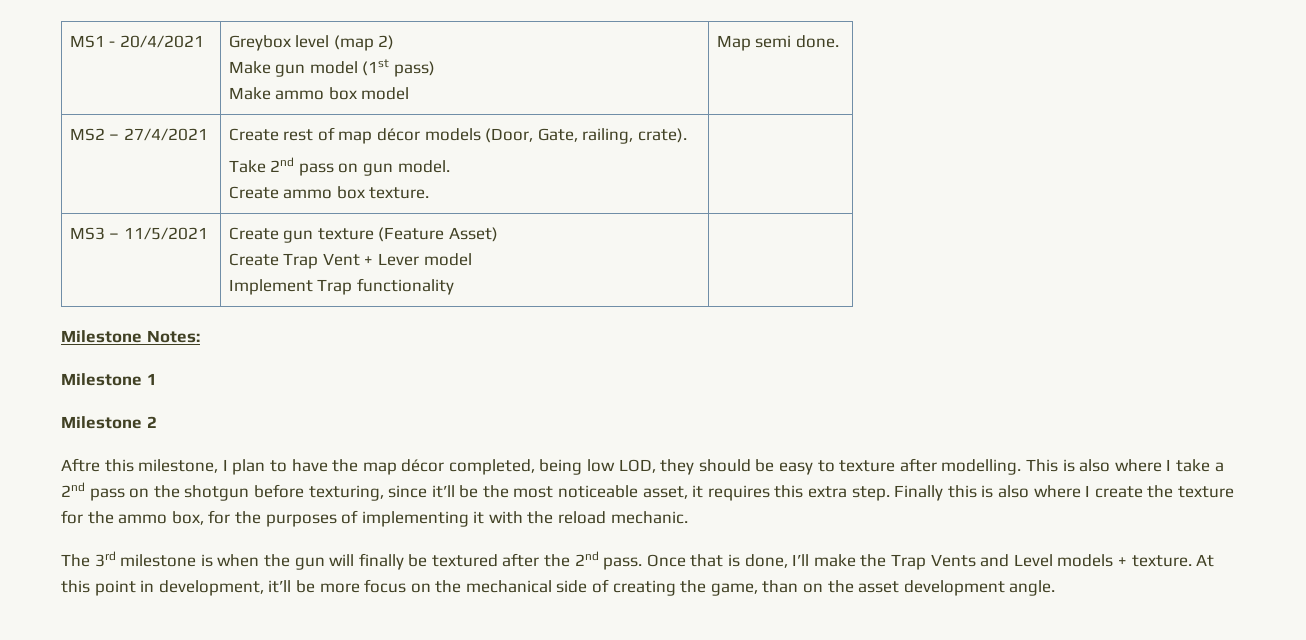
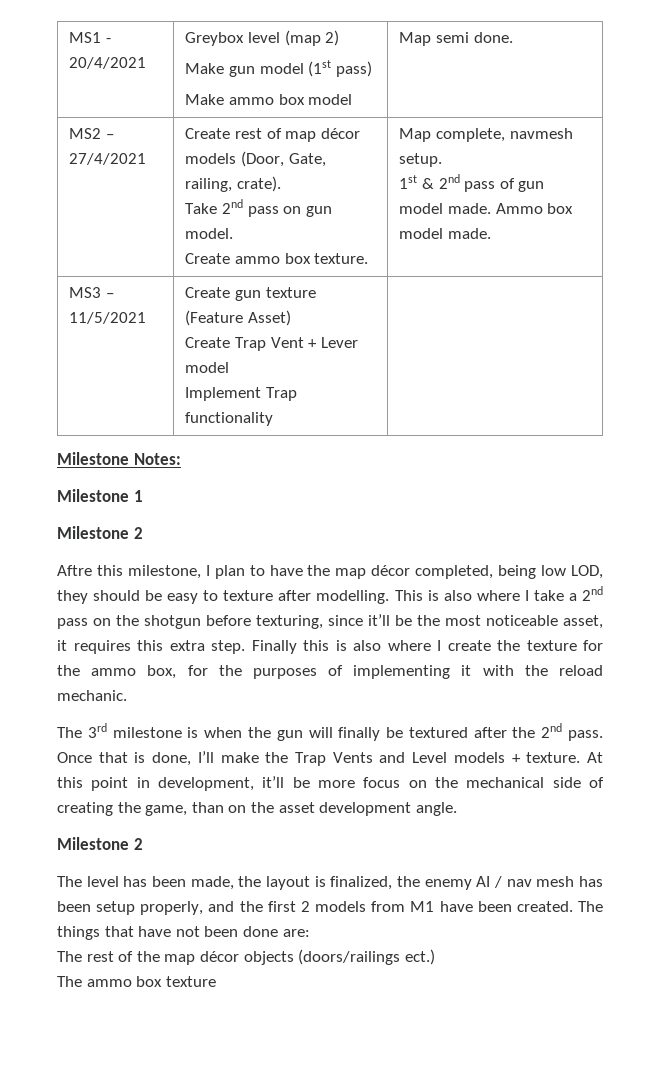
(430, 193) none -> [399,128,573,142] [399,153,443,167] [399,174,545,192] [399,203,574,214] [399,228,492,239] Map complete, navmesh setup. // 1st & 2nd pass of gun model made. Ammo box model made.
(1056, 588) none -> [57,837,143,850] [57,876,604,890] [57,901,603,915] [57,926,310,940] [57,949,435,965] [57,976,216,987] // Milestone 2 // The level has been made, the layout is finalized, the enemy AI / nav mesh has been setup properly, and the first 2 models from M1 have been created. The things that have not been done are: // The rest of the map décor objects (doors/railings ect.) // The ammo box texture

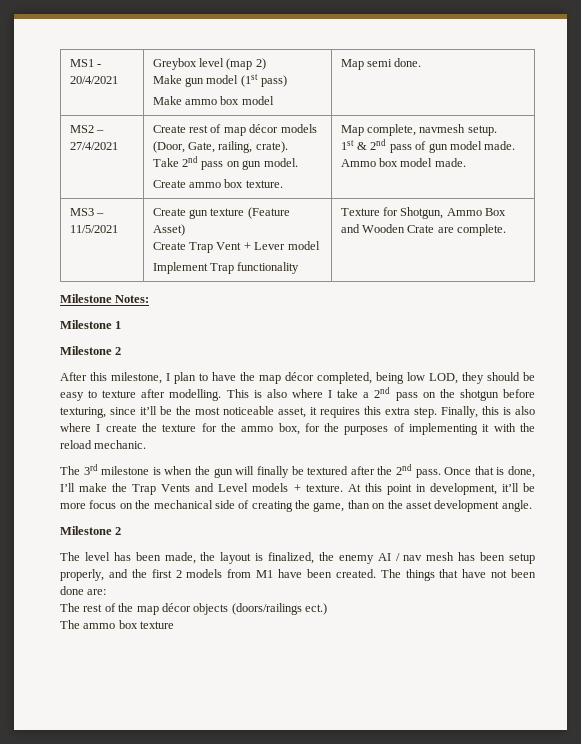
(274, 419) none -> [340,207,507,219] [340,224,507,236] Texture for Shotgun, Ammo Box and Wooden Crate are complete.
[57,565,92,576] Aftre -> [60,372,87,381] After
[251,640,297,654] Finally -> [441,406,478,418] Finally,

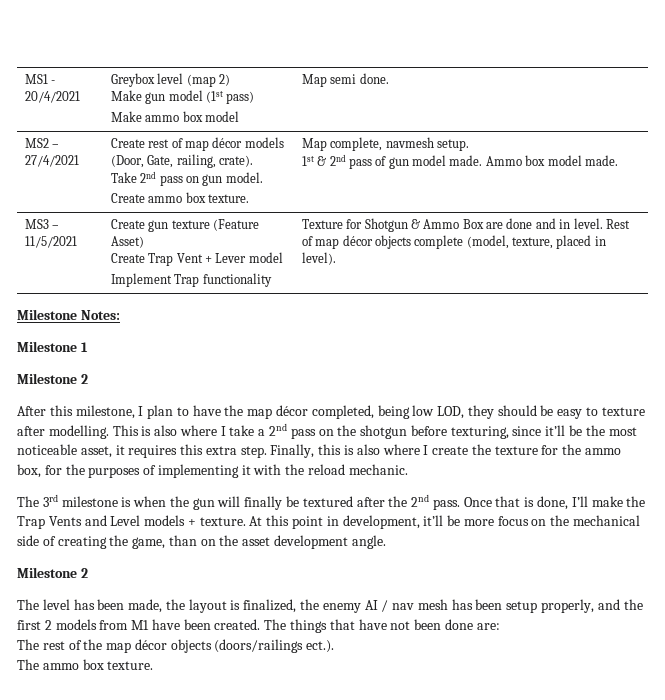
[400,207,507,219] [340,224,507,236] Shotgun, Ammo Box and Wooden Crate are complete. -> [364,218,630,232] [301,235,606,249] [301,252,336,265] Shotgun & Ammo Box are done and in level. Rest of map décor objects complete (model, texture, placed in level).
[305,603,327,615] ect.) -> [306,640,335,653] ect.).
[140,621,175,629] texture -> [107,661,154,670] texture.

